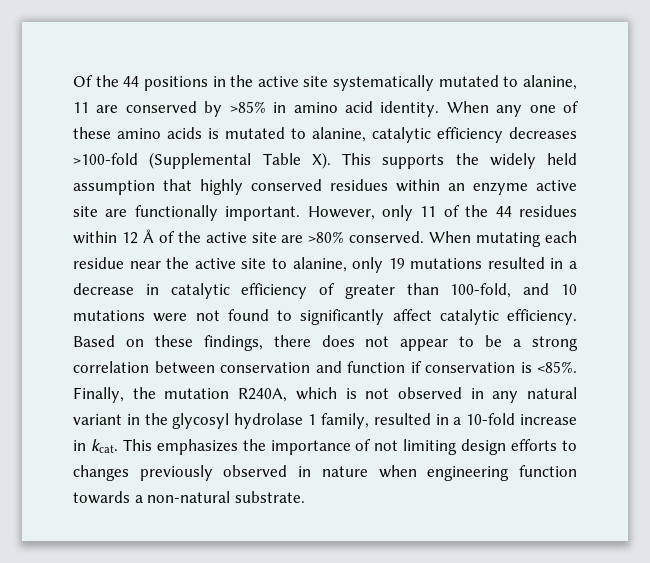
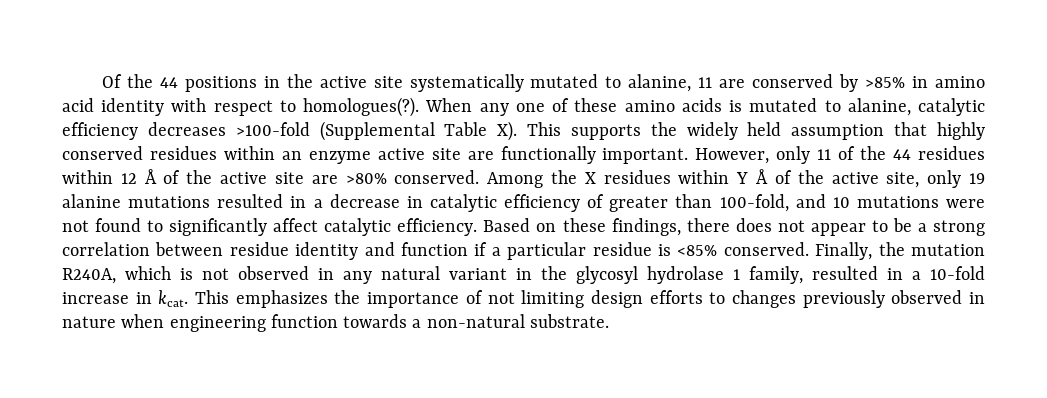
[380,101,440,117] identity. -> [101,97,420,117] identity with respect to homologues(?).
[429,231,577,247] [73,257,347,272] When mutating each residue near the active site to alanine, -> [487,169,920,188] Among the X residues within Y Å of the active site,
(405, 263) none -> [62,194,121,208] alanine
[220,362,310,373] conservation -> [229,242,359,260] residue identity
[425,361,577,373] conservation is <85%. -> [491,242,809,260] a particular residue is <85% conserved.

